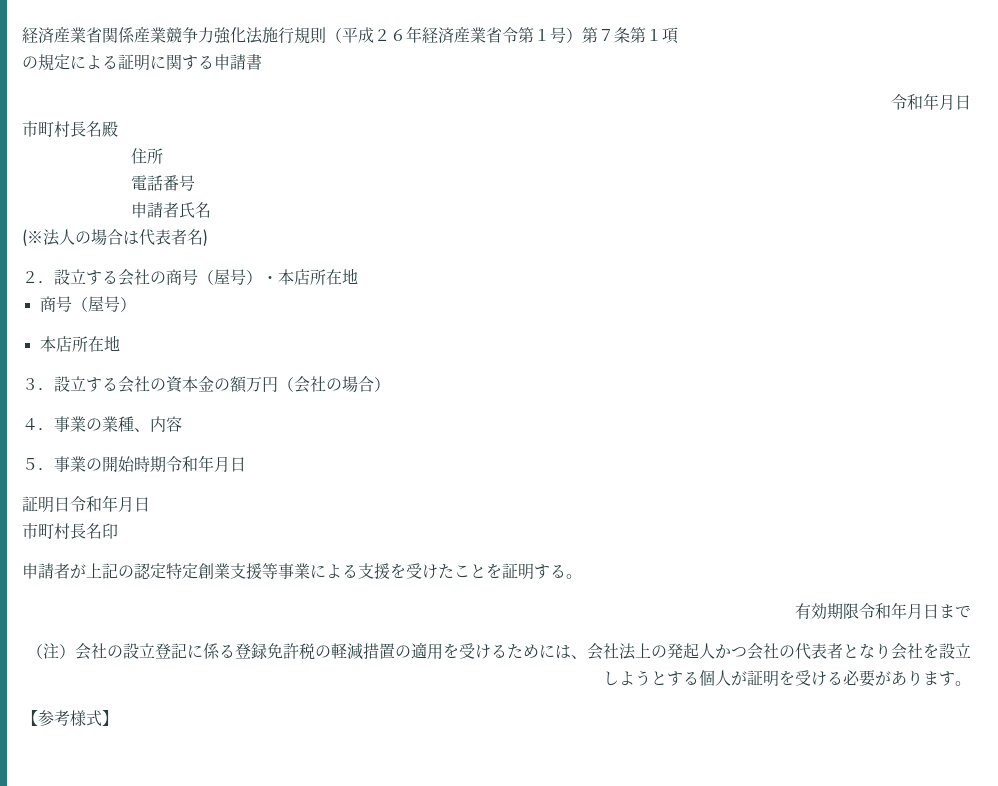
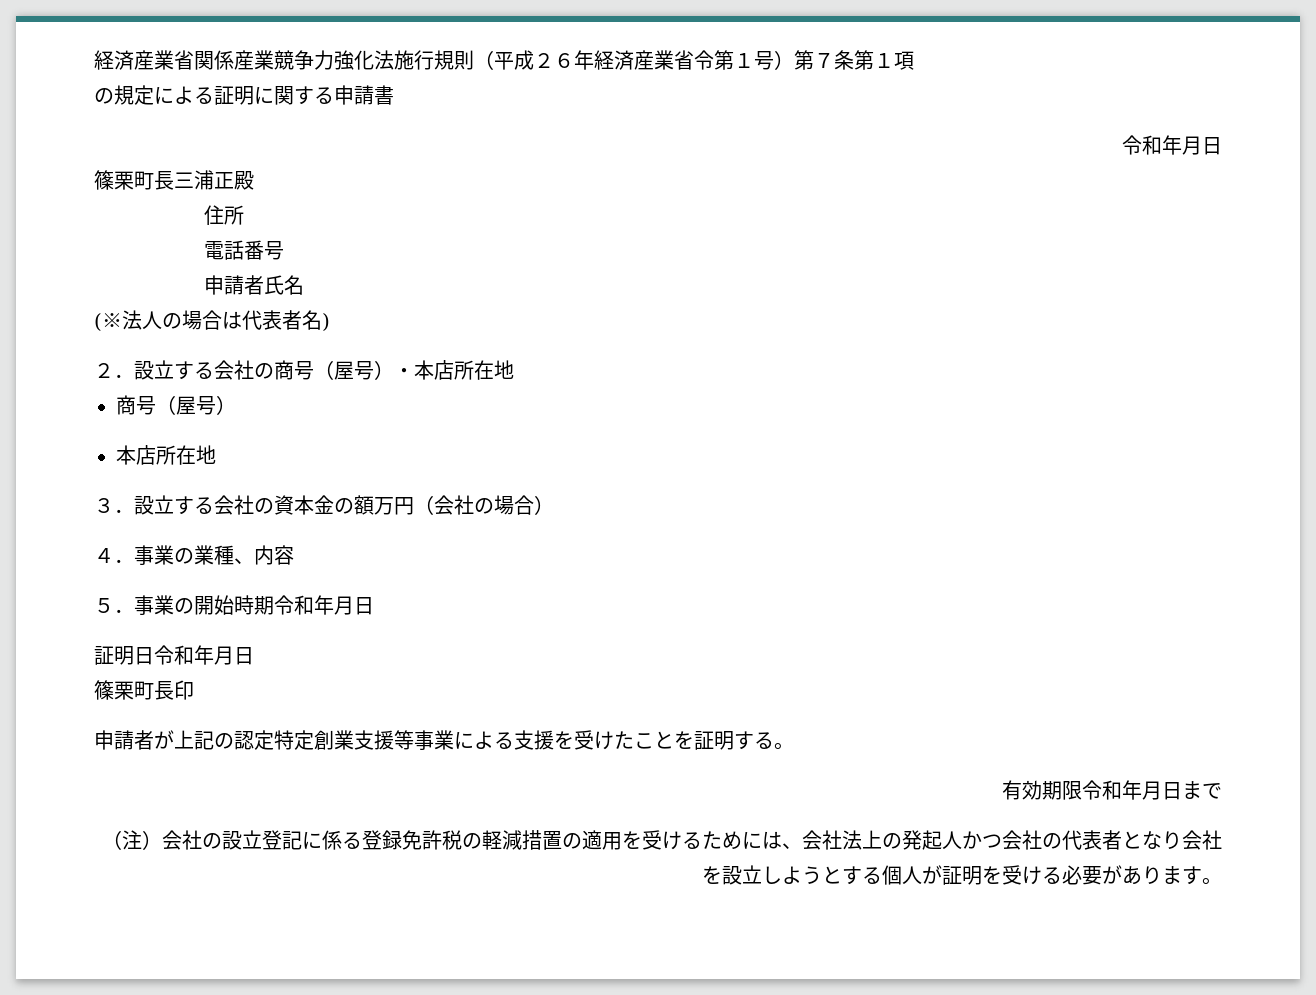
[22,121,102,137] 市町村長名 -> [94,170,234,190] 篠栗町長三浦正
[22,523,102,539] 市町村長名 -> [94,680,174,700] 篠栗町長
[22,710,118,726] // 【参考様式】 -> (1222, 881) none

